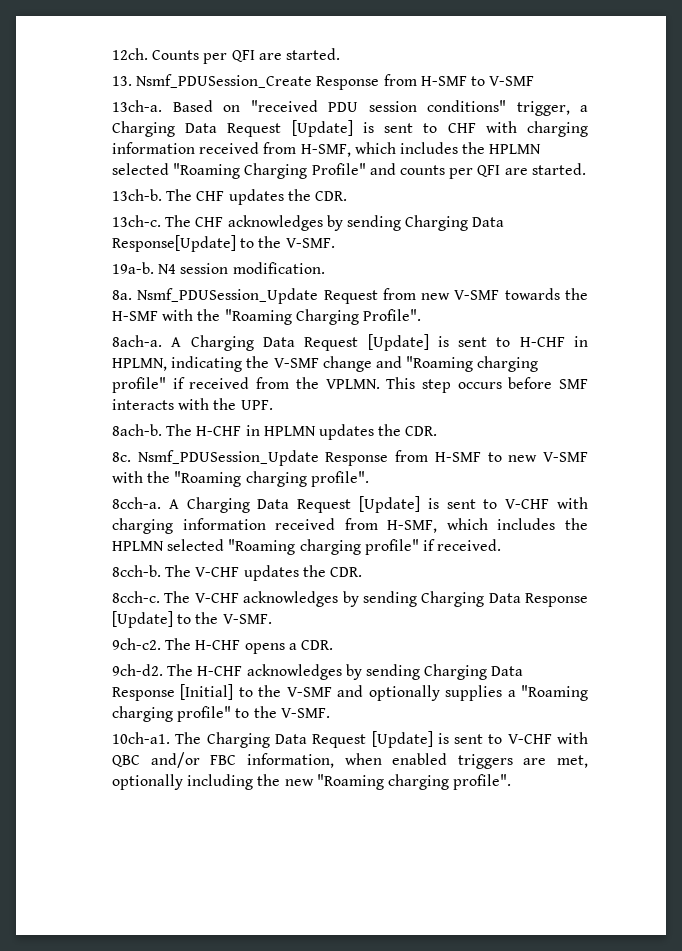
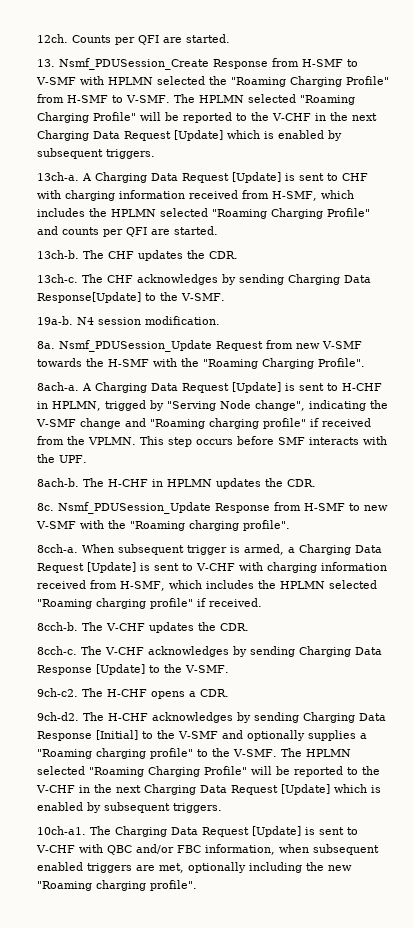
[112,100,588,116] // 13ch-a. Based on "received PDU session conditions" trigger, a -> [80,76,390,87] [37,94,356,105] [37,112,378,123] [37,130,343,141] [37,148,156,159] [37,172,93,181] with HPLMN selected the "Roaming Charging Profile" from H-SMF to V-SMF. The HPLMN selected "Roaming Charging Profile" will be reported to the V-CHF in the next Charging Data Request [Update] which is enabled by subsequent triggers. // 13ch-a. A
(168, 364) none -> [105,400,306,411] trigged by "Serving Node change",
[168,499,179,509] A -> [82,544,296,555] When subsequent trigger is armed, a
(330, 713) none -> [281,748,352,757] [37,766,381,777] [36,784,382,795] [37,802,223,813] The HPLMN selected "Roaming Charging Profile" will be reported to the V-CHF in the next Charging Data Request [Update] which is enabled by subsequent triggers.
(382, 759) none -> [313,844,380,855] subsequent

